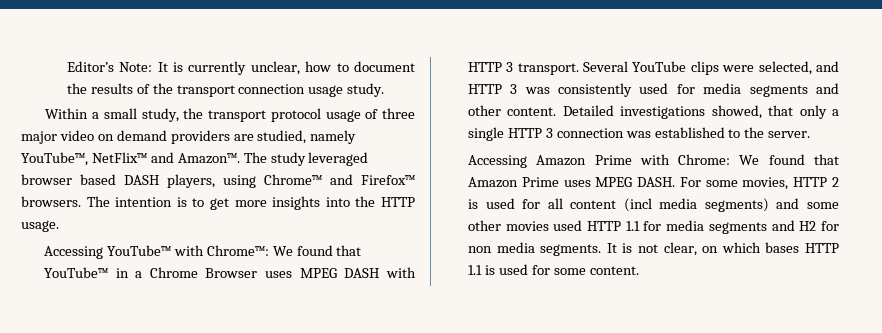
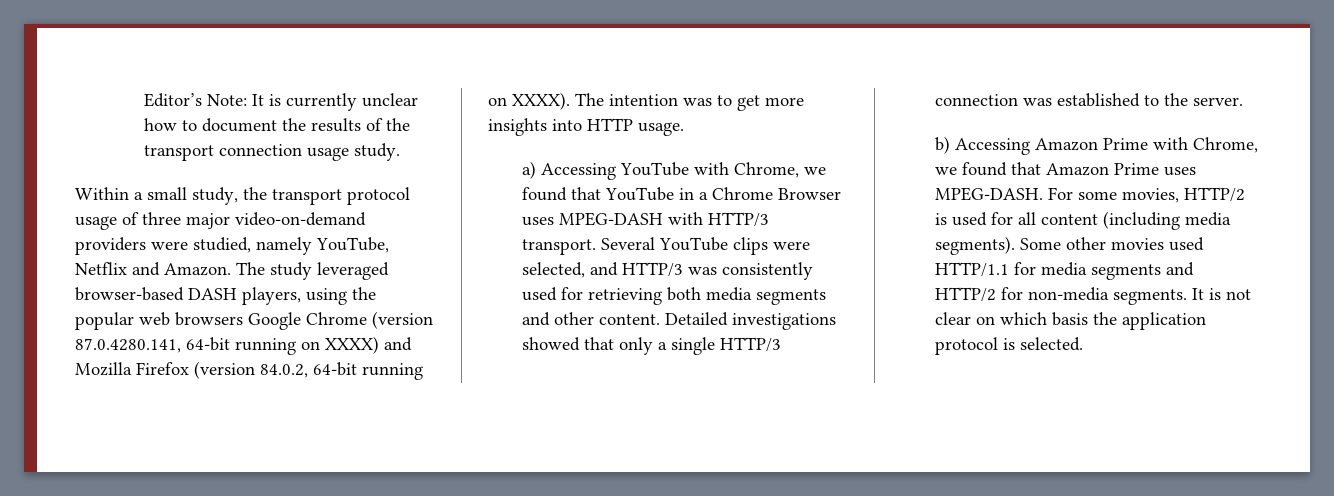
[250,61,300,75] unclear, -> [361,93,418,107] unclear
[59,130,357,144] [21,152,240,166] video on demand providers are studied, namely YouTube™, NetFlix™ and Amazon™. -> [235,212,366,226] [75,237,389,255] [75,262,231,276] video-on-demand providers were studied, namely YouTube, Netflix and Amazon.
[21,174,116,185] browser based -> [75,287,184,301] browser-based
[264,174,415,185] [21,196,81,207] Chrome™ and Firefox™ browsers. -> [352,287,376,300] [75,311,433,330] [75,336,412,355] [75,361,423,380] [488,92,570,110] the popular web browsers Google Chrome (version 87.0.4280.141, 64-bit running on XXXX) and Mozilla Firefox (version 84.0.2, 64-bit running on XXXX).
[176,197,187,207] is -> [683,98,712,106] was
[355,196,376,207] the -> (582, 125) none
[43,245,362,259] [43,267,108,278] Accessing YouTube™ with Chrome™: We found that YouTube™ -> [522,161,827,180] [522,187,675,201] a) Accessing YouTube with Chrome, we found that YouTube
[299,267,417,278] [467,62,514,72] MPEG DASH with HTTP 3 -> [559,212,770,227] MPEG-DASH with HTTP/3
[467,84,518,94] HTTP 3 -> [622,262,684,277] HTTP/3
(695, 89) none -> [588,287,702,305] retrieving both
[711,105,762,119] showed, -> [522,337,581,351] showed
[507,128,553,138] HTTP 3 -> [720,337,782,352] HTTP/3
(811, 134) none -> [935,136,951,154] b)
[678,154,760,165] Chrome: We -> [1193,137,1259,153] [935,167,958,175] Chrome, we
[595,177,676,187] MPEG DASH. -> [935,187,1044,201] MPEG-DASH.
[793,177,839,187] HTTP 2 -> [1184,187,1246,202] HTTP/2
[623,198,839,212] (incl media segments) and some -> [1103,211,1232,230] [935,236,1062,255] (including media segments). Some
[587,220,840,234] [467,242,535,253] HTTP 1.1 for media segments and H2 for non media -> [935,262,1195,280] [935,287,1110,302] HTTP/1.1 for media segments and HTTP/2 for non-media
[663,242,697,256] clear, -> [935,312,972,325] clear
[765,242,839,253] [467,264,639,275] bases HTTP 1.1 is used for some content. -> [1052,312,1207,330] [935,337,1084,355] basis the application protocol is selected.

